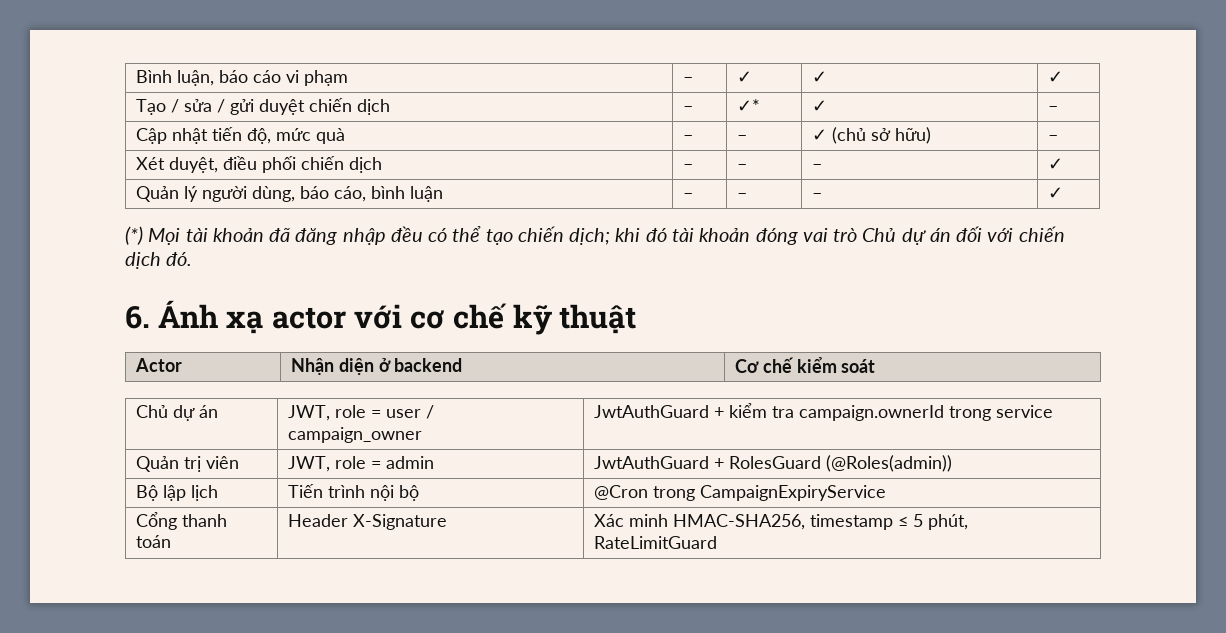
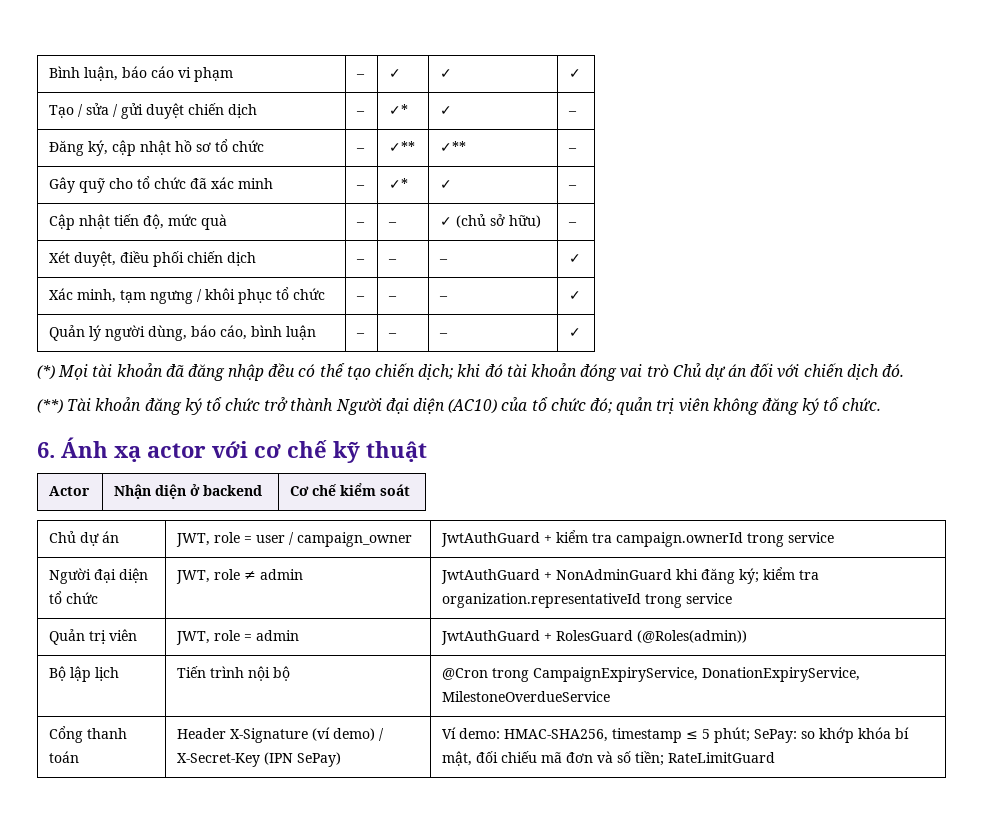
(1059, 109) none -> [49,139,265,156] [356,148,366,152] [389,141,416,152] [440,141,467,152] [568,148,578,152] [49,176,274,193] [356,185,366,189] [389,178,409,189] [440,180,453,189] [568,185,578,189] // Đăng ký, cập nhật hồ sơ tổ chức | – | ✓** | ✓** | – // Gây quỹ cho tổ chức đã xác minh | – | ✓* | ✓ | –
(1064, 164) none -> [49,287,326,304] [356,296,366,300] [388,296,398,300] [439,296,449,300] [569,291,582,300] // Xác minh, tạm ngưng / khôi phục tổ chức | – | – | – | ✓
(193, 259) none -> [37,397,882,415] // (**) Tài khoản đăng ký tổ chức trở thành Người đại diện (AC10) của tổ chức đó; quản trị viên không đăng ký tổ chức.
(1054, 411) none -> [49,568,149,584] [49,591,99,604] [176,569,304,584] [441,567,820,584] [442,593,733,608] // Người đại diện tổ chức | JWT, role ≠ admin | JwtAuthGuard + NonAdminGuard khi đăng ký; kiểm tra organization.representativeId trong service
[700,485,887,501] CampaignExpiryService -> [533,667,861,682] [442,691,611,702] CampaignExpiryService, DonationExpiryService, MilestoneOverdueService
[594,514,969,530] | Xác minh HMAC-SHA256, timestamp ≤ 5 phút, -> [312,727,385,741] [177,752,342,767] [442,727,910,743] [442,751,665,766] (ví demo) / X-Secret-Key (IPN SePay) | Ví demo: HMAC-SHA256, timestamp ≤ 5 phút; SePay: so khớp khóa bí mật, đối chiếu mã đơn và số tiền;

